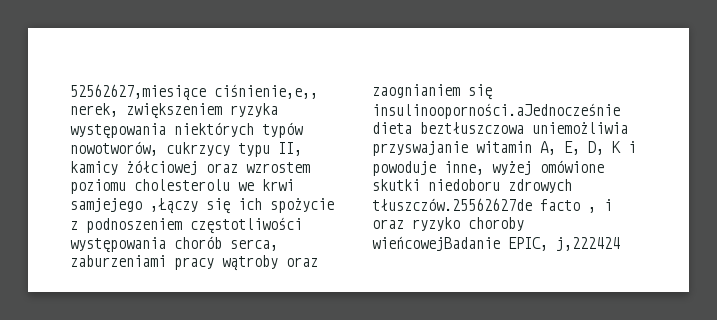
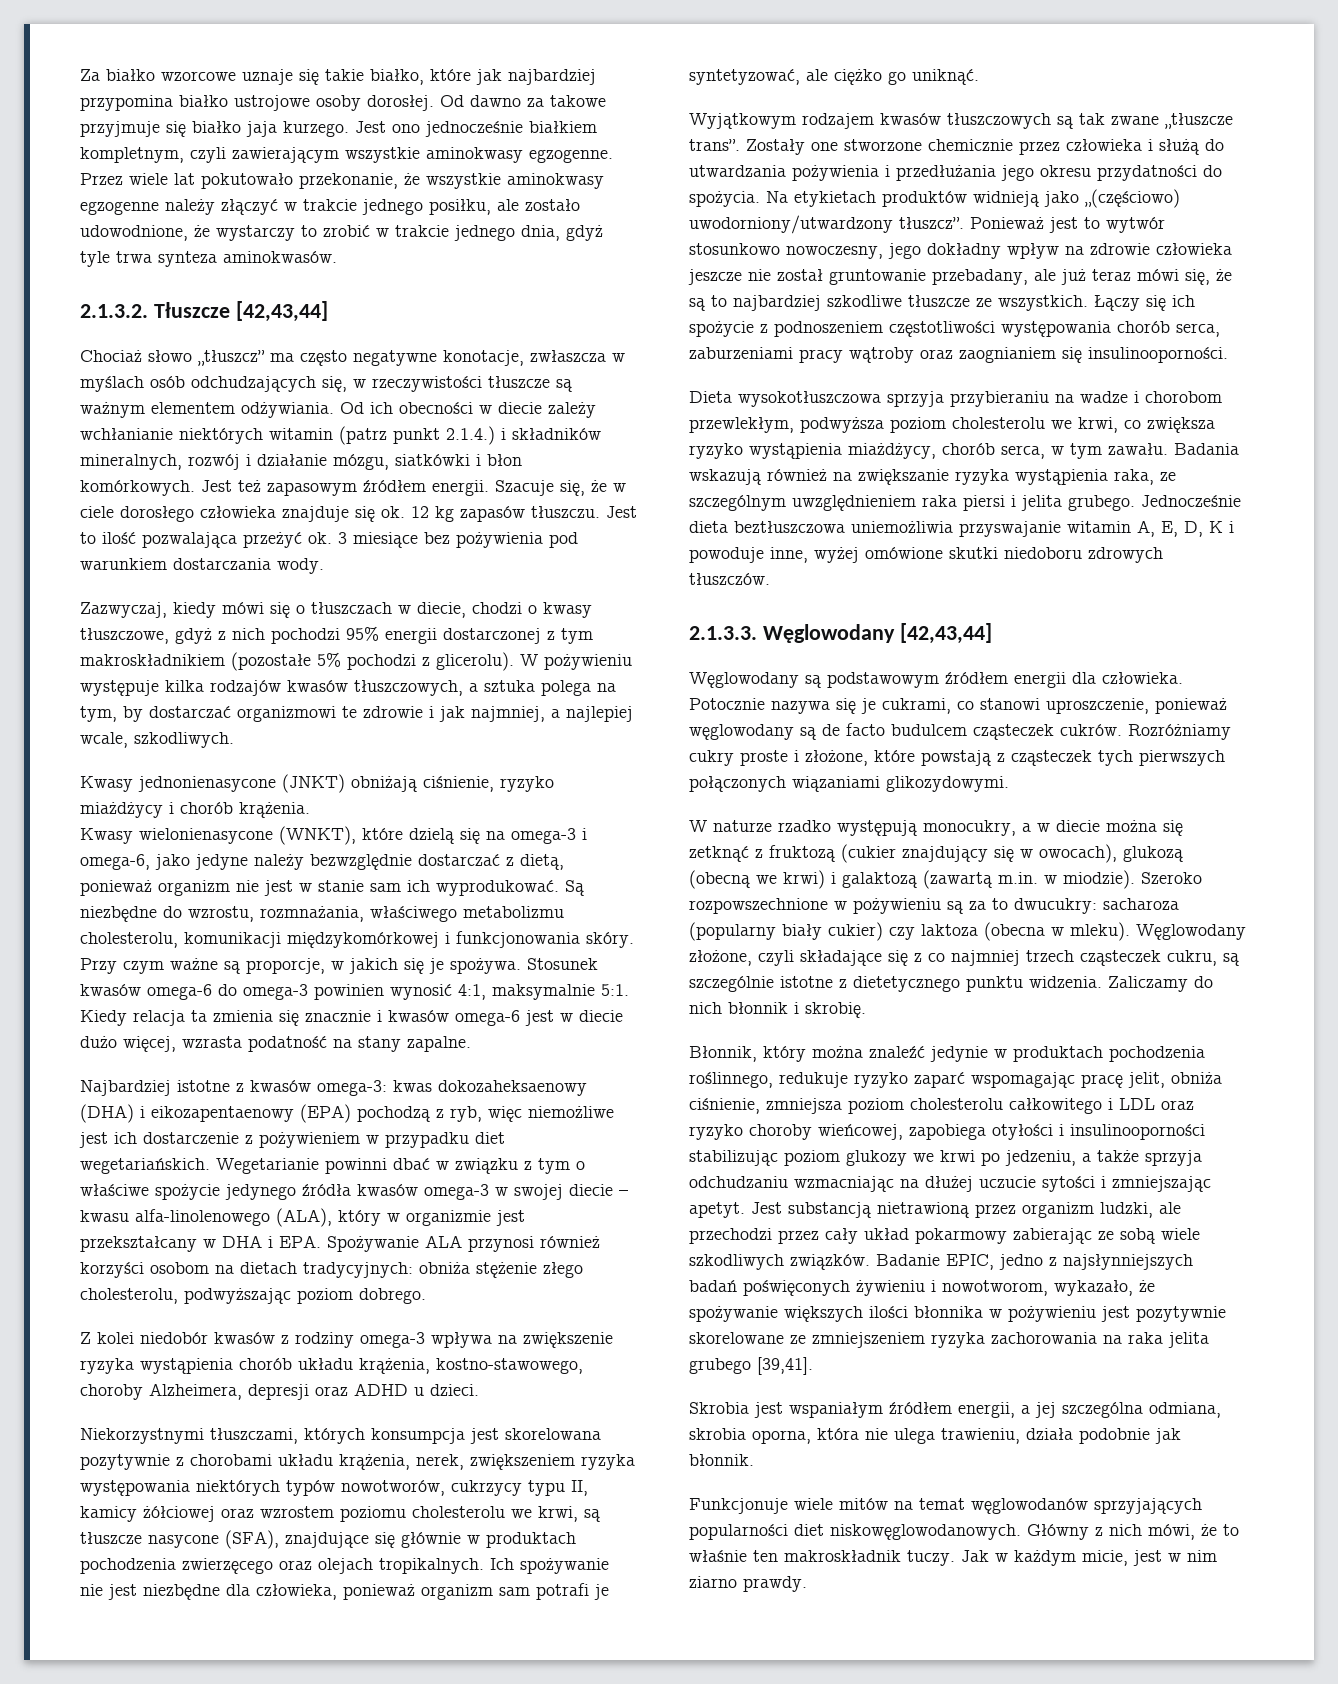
[70,84,318,101] 52562627,miesiące ciśnienie,e,, -> [80,69,596,85] [80,95,606,111] [80,121,597,137] [80,147,613,163] [80,173,604,189] [80,199,580,215] [80,225,603,241] [80,251,337,267] [80,301,328,322] [80,350,625,366] [80,376,573,392] [80,402,596,418] [80,426,601,445] [80,454,522,470] [80,480,626,496] [80,506,637,522] [80,532,578,548] [80,558,324,574] [80,602,592,618] [80,626,593,644] [80,652,632,671] [80,680,616,696] [80,706,633,722] [80,732,234,748] [80,774,554,793] [80,802,310,818] [80,826,587,845] [80,854,564,870] [80,880,585,896] [80,906,564,922] [80,931,634,948] [80,958,598,974] [80,984,629,1000] [80,1010,623,1026] [80,1036,471,1052] [80,1080,587,1096] [80,1104,614,1123] [79,1132,505,1148] [80,1158,585,1174] [80,1184,628,1200] [80,1208,525,1227] [80,1235,600,1252] [80,1262,583,1278] [80,1288,426,1304] [80,1332,613,1348] [80,1358,583,1374] [80,1383,479,1400] [80,1428,601,1444] [80,1454,410,1470] Za białko wzorcowe uznaje się takie białko, które jak najbardziej przypomina białko ustrojowe osoby dorosłej. Od dawno za takowe przyjmuje się białko jaja kurzego. Jest ono jednocześnie białkiem kompletnym, czyli zawierającym wszystkie aminokwasy egzogenne. Przez wiele lat pokutowało przekonanie, że wszystkie aminokwasy egzogenne należy złączyć w trakcie jednego posiłku, ale zostało udowodnione, że wystarczy to zrobić w trakcie jednego dnia, gdyż tyle trwa synteza aminokwasów. // 2.1.3.2. Tłuszcze [42,43,44] // Chociaż słowo „tłuszcz” ma często negatywne konotacje, zwłaszcza w myślach osób odchudzających się, w rzeczywistości tłuszcze są ważnym elementem odżywiania. Od ich obecności w diecie zależy wchłanianie niektórych witamin (patrz punkt 2.1.4.) i składników mineralnych, rozwój i działanie mózgu, siatkówki i błon komórkowych. Jest też zapasowym źródłem energii. Szacuje się, że w ciele dorosłego człowieka znajduje się ok. 12 kg zapasów tłuszczu. Jest to ilość pozwalająca przeżyć ok. 3 miesiące bez pożywienia pod warunkiem dostarczania wody. // Zazwyczaj, kiedy mówi się o tłuszczach w diecie, chodzi o kwasy tłuszczowe, gdyż z nich pochodzi 95% energii dostarczonej z tym makroskładnikiem (pozostałe 5% pochodzi z glicerolu). W pożywieniu występuje kilka rodzajów kwasów tłuszczowych, a sztuka polega na tym, by dostarczać organizmowi te zdrowie i jak najmniej, a najlepiej wcale, szkodliwych. // Kwasy jednonienasycone (JNKT) obniżają ciśnienie, ryzyko miażdżycy i chorób krążenia. // Kwasy wielonienasycone (WNKT), które dzielą się na omega-3 i omega-6, jako jedyne należy bezwzględnie dostarczać z dietą, ponieważ organizm nie jest w stanie sam ich wyprodukować. Są niezbędne do wzrostu, rozmnażania, właściwego metabolizmu cholesterolu, komunikacji międzykomórkowej i funkcjonowania skóry. Przy czym ważne są proporcje, w jakich się je spożywa. Stosunek kwasów omega-6 do omega-3 powinien wynosić 4:1, maksymalnie 5:1. Kiedy relacja ta zmienia się znacznie i kwasów omega-6 jest w diecie dużo więcej, wzrasta podatność na stany zapalne. // Najbardziej istotne z kwasów omega-3: kwas dokozaheksaenowy (DHA) i eikozapentaenowy (EPA) pochodzą z ryb, więc niemożliwe jest ich dostarczenie z pożywieniem w przypadku diet wegetariańskich. Wegetarianie powinni dbać w związku z tym o właściwe spożycie jedynego źródła kwasów omega-3 w swojej diecie – kwasu alfa-linolenowego (ALA), który w organizmie jest przekształcany w DHA i EPA. Spożywanie ALA przynosi również korzyści osobom na dietach tradycyjnych: obniża stężenie złego cholesterolu, podwyższając poziom dobrego. // Z kolei niedobór kwasów z rodziny omega-3 wpływa na zwiększenie ryzyka wystąpienia chorób układu krążenia, kostno-stawowego, choroby Alzheimera, depresji oraz ADHD u dzieci. // Niekorzystnymi tłuszczami, których konsumpcja jest skorelowana pozytywnie z chorobami układu krążenia,
[262,179,294,191] [70,198,198,214] krwi samjejego ,Łączy -> [538,1506,601,1522] [80,1530,576,1549] [80,1558,609,1574] [80,1583,609,1600] [689,69,979,85] [689,113,1233,129] [689,139,1224,155] [689,165,1222,181] [689,189,1180,208] [689,215,1165,234] [689,243,1232,259] [688,269,1232,285] [689,295,1140,311] krwi, są tłuszcze nasycone (SFA), znajdujące się głównie w produktach pochodzenia zwierzęcego oraz olejach tropikalnych. Ich spożywanie nie jest niezbędne dla człowieka, ponieważ organizm sam potrafi je syntetyzować, ale ciężko go uniknąć. // Wyjątkowym rodzajem kwasów tłuszczowych są tak zwane „tłuszcze trans”. Zostały one stworzone chemicznie przez człowieka i służą do utwardzania pożywienia i przedłużania jego okresu przydatności do spożycia. Na etykietach produktów widnieją jako „(częściowo) uwodorniony/utwardzony tłuszcz”. Ponieważ jest to wytwór stosunkowo nowoczesny, jego dokładny wpływ na zdrowie człowieka jeszcze nie został gruntowanie przebadany, ale już teraz mówi się, że są to najbardziej szkodliwe tłuszcze ze wszystkich. Łączy
[372,103,620,119] insulinooporności.aJednocześnie -> [1088,347,1228,363] [689,391,1222,407] [689,417,1215,433] [689,443,1239,459] [689,469,1176,485] [689,495,1241,511] insulinooporności. // Dieta wysokotłuszczowa sprzyja przybieraniu na wadze i chorobom przewlekłym, podwyższa poziom cholesterolu we krwi, co zwiększa ryzyko wystąpienia miażdżycy, chorób serca, w tym zawału. Badania wskazują również na zwiększanie ryzyka wystąpienia raka, ze szczególnym uwzględnieniem raka piersi i jelita grubego. Jednocześnie
[372,198,612,213] [372,217,524,231] [372,236,620,251] tłuszczów.25562627de facto , i oraz ryzyko choroby wieńcowejBadanie EPIC, j,222424 -> [689,573,770,585] [689,623,992,644] [689,672,1183,688] [689,698,1227,714] [689,723,1231,740] [689,750,1225,766] [689,776,1009,792] [689,820,1183,836] [689,844,1184,863] [689,870,1202,889] [689,898,1179,914] [689,922,1246,941] [689,950,1240,966] [689,976,1213,992] [689,1002,866,1018] [689,1046,1205,1062] [689,1072,1222,1088] [689,1098,1194,1114] [689,1124,1205,1140] [689,1150,1202,1166] [689,1176,1211,1192] [689,1202,1181,1218] [689,1228,1200,1244] [689,1254,1193,1270] [689,1280,1155,1296] [689,1306,1226,1322] [689,1332,1209,1348] [689,1357,813,1375] [689,1402,1221,1418] [689,1428,1181,1444] [689,1454,754,1466] [689,1498,1202,1514] [689,1524,1239,1540] [689,1550,1217,1566] [689,1576,807,1592] tłuszczów. // 2.1.3.3. Węglowodany [42,43,44] // Węglowodany są podstawowym źródłem energii dla człowieka. Potocznie nazywa się je cukrami, co stanowi uproszczenie, ponieważ węglowodany są de facto budulcem cząsteczek cukrów. Rozróżniamy cukry proste i złożone, które powstają z cząsteczek tych pierwszych połączonych wiązaniami glikozydowymi. // W naturze rzadko występują monocukry, a w diecie można się zetknąć z fruktozą (cukier znajdujący się w owocach), glukozą (obecną we krwi) i galaktozą (zawartą m.in. w miodzie). Szeroko rozpowszechnione w pożywieniu są za to dwucukry: sacharoza (popularny biały cukier) czy laktoza (obecna w mleku). Węglowodany złożone, czyli składające się z co najmniej trzech cząsteczek cukru, są szczególnie istotne z dietetycznego punktu widzenia. Zaliczamy do nich błonnik i skrobię. // Błonnik, który można znaleźć jedynie w produktach pochodzenia roślinnego, redukuje ryzyko zaparć wspomagając pracę jelit, obniża ciśnienie, zmniejsza poziom cholesterolu całkowitego i LDL oraz ryzyko choroby wieńcowej, zapobiega otyłości i insulinooporności stabilizując poziom glukozy we krwi po jedzeniu, a także sprzyja odchudzaniu wzmacniając na dłużej uczucie sytości i zmniejszając apetyt. Jest substancją nietrawioną przez organizm ludzki, ale przechodzi przez cały układ pokarmowy zabierając ze sobą wiele szkodliwych związków. Badanie EPIC, jedno z najsłynniejszych badań poświęconych żywieniu i nowotworom, wykazało, że spożywanie większych ilości błonnika w pożywieniu jest pozytywnie skorelowane ze zmniejszeniem ryzyka zachorowania na raka jelita grubego [39,41]. // Skrobia jest wspaniałym źródłem energii, a jej szczególna odmiana, skrobia oporna, która nie ulega trawieniu, działa podobnie jak błonnik. // Funkcjonuje wiele mitów na temat węglowodanów sprzyjających popularności diet niskowęglowodanowych. Główny z nich mówi, że to właśnie ten makroskładnik tuczy. Jak w każdym micie, jest w nim ziarno prawdy.

